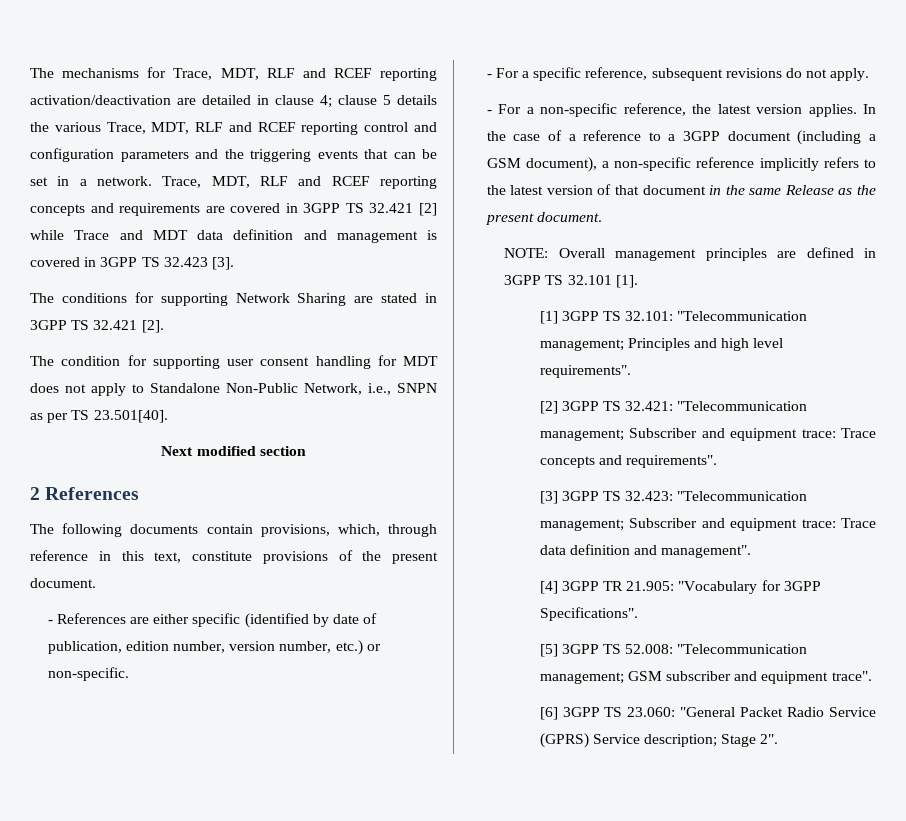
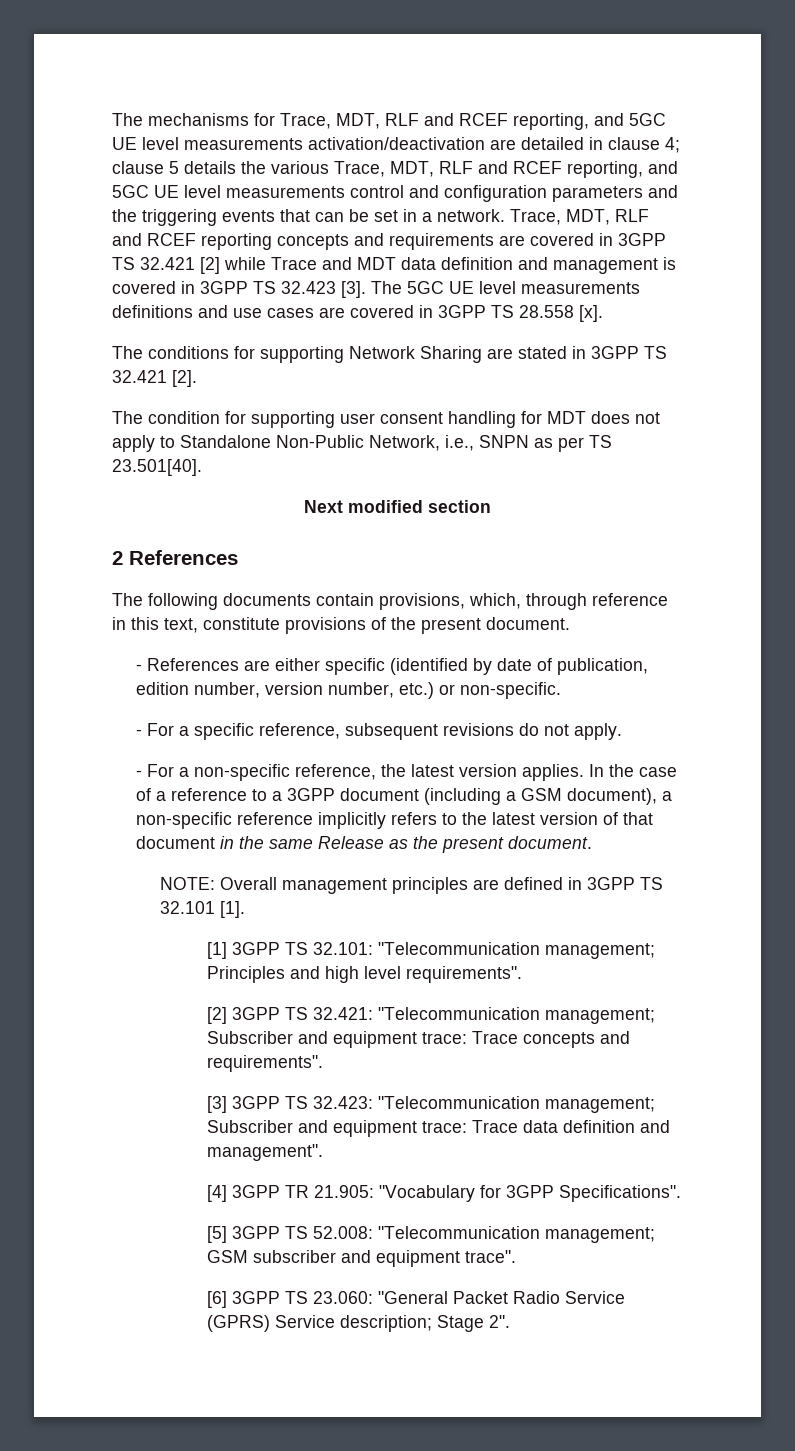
[380,68,437,81] reporting -> [513,113,666,130] [112,137,303,150] reporting, and 5GC UE level measurements
[301,122,359,135] reporting -> [567,161,678,178] [112,185,345,198] reporting, and 5GC UE level measurements
(234, 263) none -> [371,281,640,294] [112,305,603,322] The 5GC UE level measurements definitions and use cases are covered in 3GPP TS 28.558 [x].

